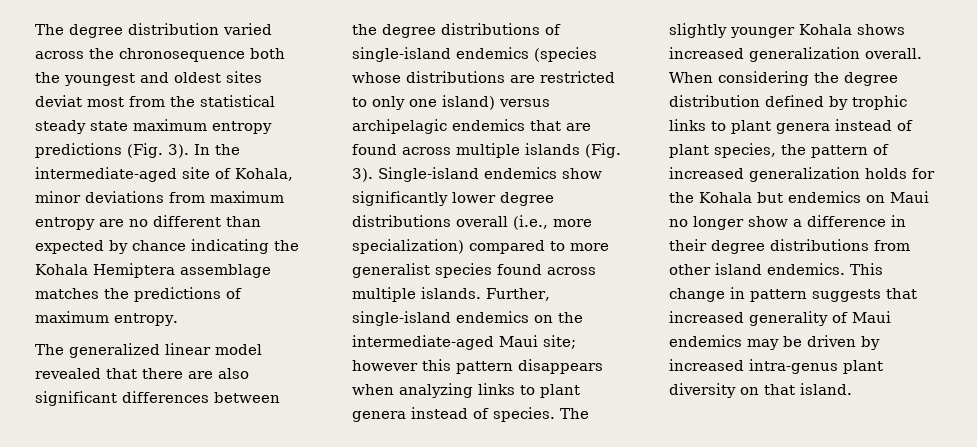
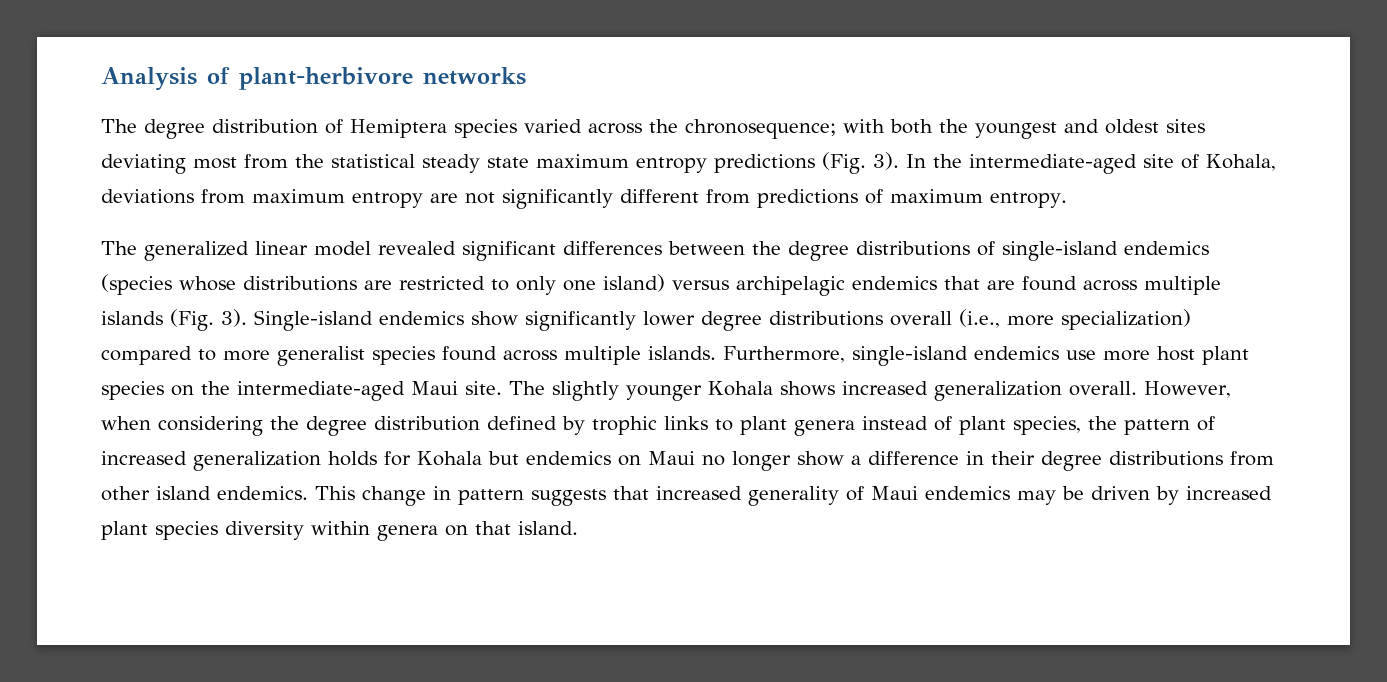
[35,23,219,38] The degree distribution -> [101,67,526,91] [101,119,517,139] Analysis of plant-herbivore networks // The degree distribution of Hemiptera species
[119,48,245,62] chronosequence -> [685,119,885,139] chronosequence; with
[35,95,82,107] deviat -> [101,154,186,174] deviating
[35,191,81,203] minor -> (1276, 162) none
[129,215,261,227] [35,239,299,254] [35,263,271,278] [35,288,129,299] no different than expected by chance indicating the Kohala Hemiptera assemblage matches the -> [465,189,750,209] not significantly different from
[106,368,249,379] that there are also -> (456, 248) none
[486,288,550,301] [352,311,583,326] [352,335,576,350] [352,359,603,374] [352,383,580,398] [352,407,555,422] Further, single-island endemics on the intermediate-aged Maui site; however this pattern disappears when analyzing links to plant genera instead of species. -> [723,346,1249,366] [101,381,502,401] Furthermore, single-island endemics use more host plant species on the intermediate-aged Maui site.
[669,72,713,83] When -> [1144,381,1231,398] [101,416,151,430] However, when
[669,192,694,203] the -> (411, 458) none
[749,359,883,374] [669,383,736,398] intra-genus plant diversity -> [101,521,438,541] plant species diversity within genera

